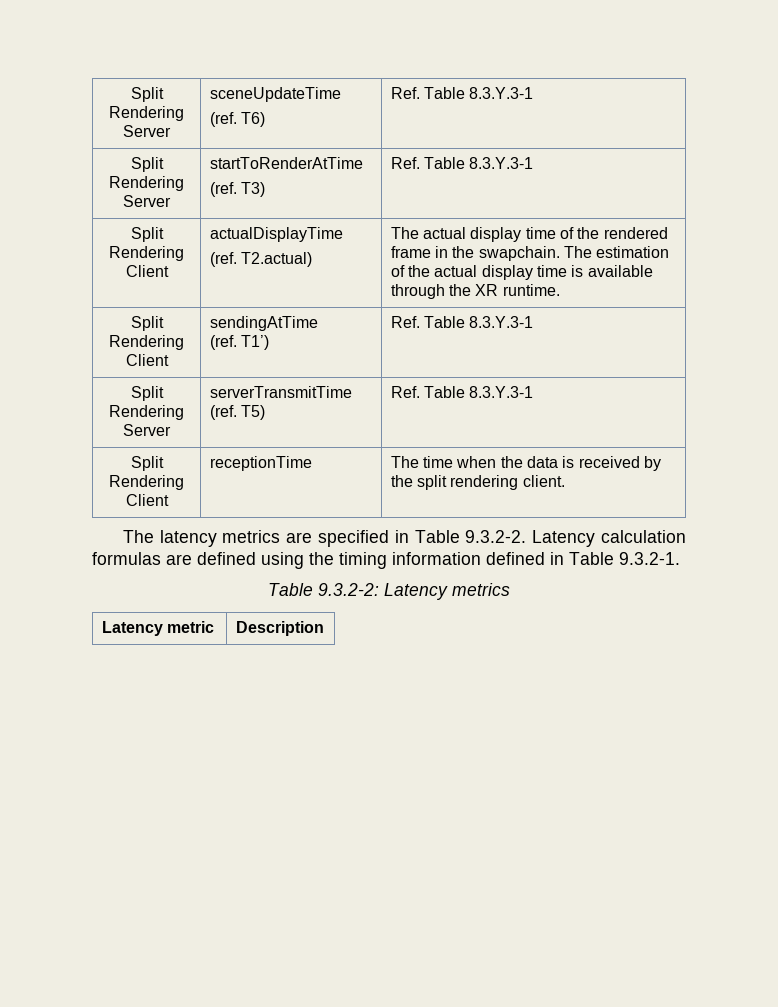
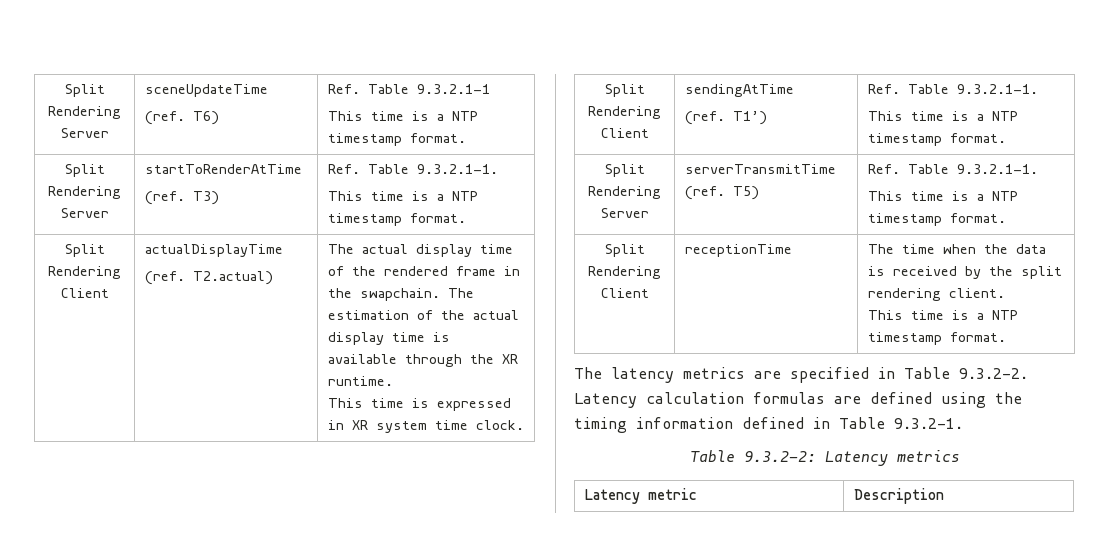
[469,87,534,99] 8.3.Y.3-1 -> [416,84,490,94] [327,111,478,121] [327,133,466,146] 9.3.2.1-1 // This time is a NTP timestamp format.
[469,157,534,169] 8.3.Y.3-1 -> [416,164,498,174] [327,191,478,201] [327,213,466,226] 9.3.2.1-1. // This time is a NTP timestamp format.
(560, 290) none -> [327,398,511,411] [327,420,524,433] // This time is expressed in XR system time clock.
[469,316,534,328] 8.3.Y.3-1 -> [956,84,1038,94] [867,111,1018,121] [867,133,1006,146] 9.3.2.1-1. // This time is a NTP timestamp format.
[469,386,534,398] 8.3.Y.3-1 -> [956,164,1038,174] [867,191,1018,201] [867,213,1006,226] 9.3.2.1-1. // This time is a NTP timestamp format.
(565, 481) none -> [867,310,1018,320] [867,332,1006,345] // This time is a NTP timestamp format.

